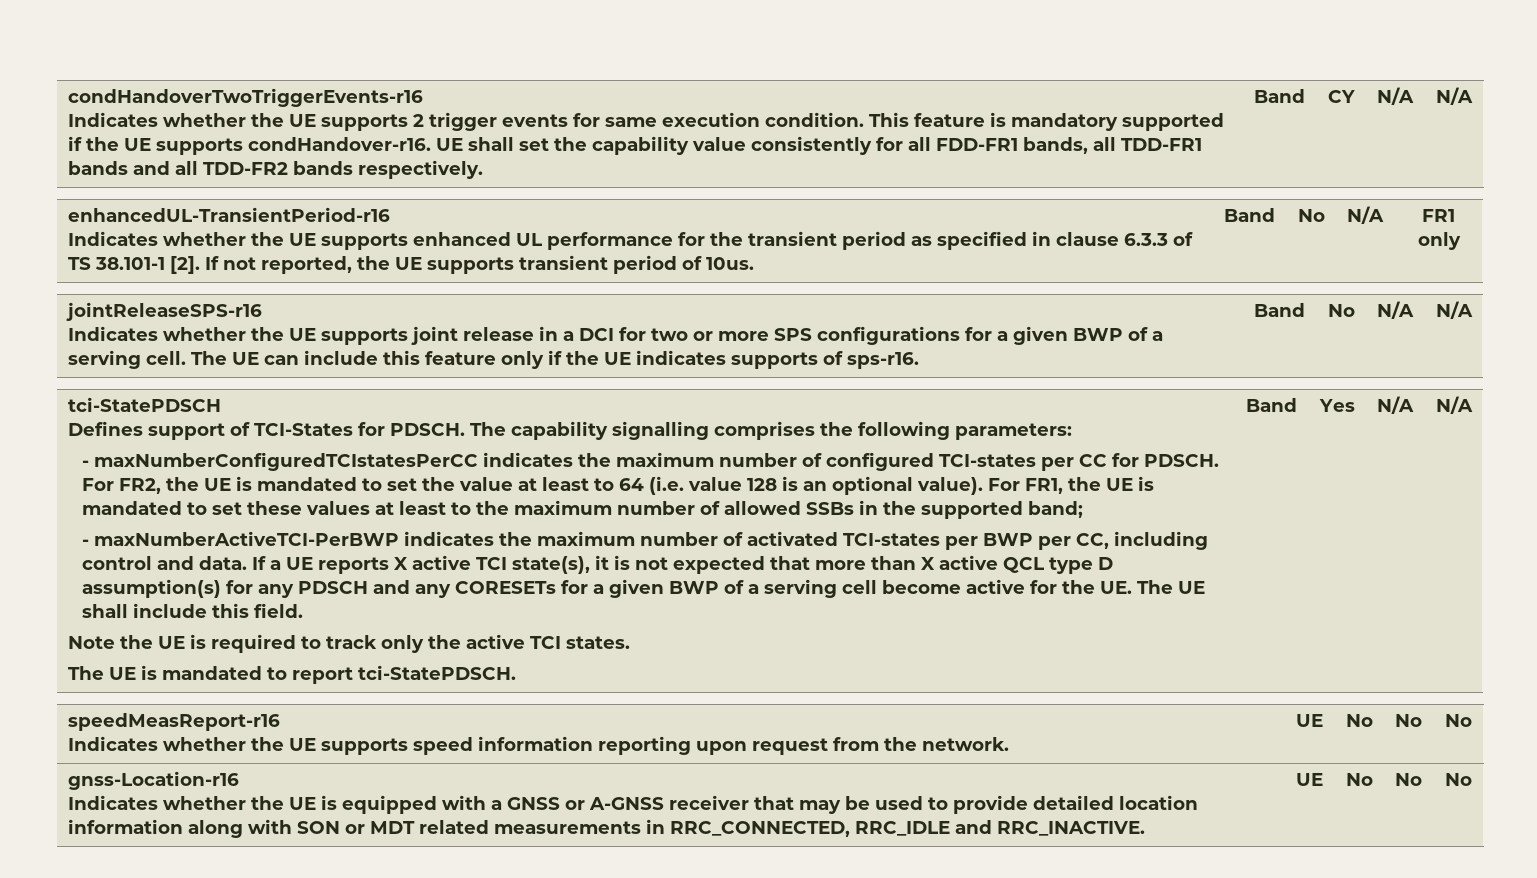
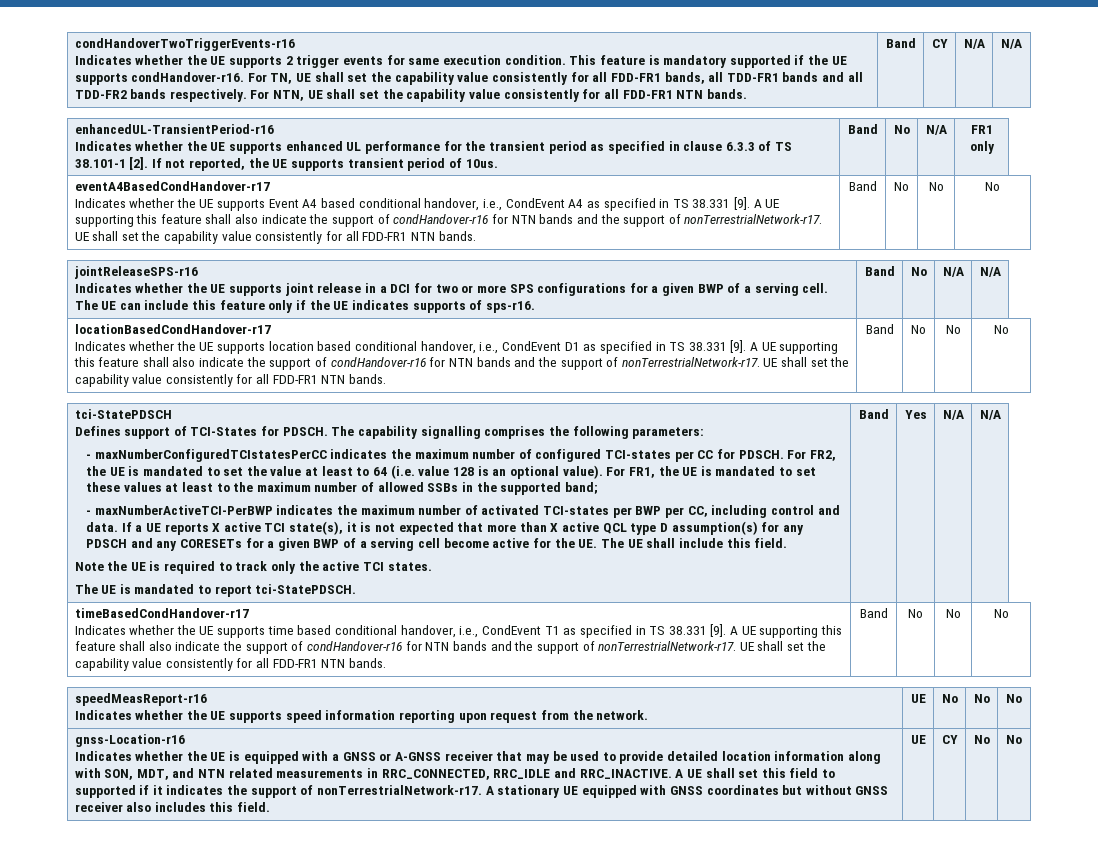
(431, 144) none -> [247,73,293,84] For TN,
(483, 169) none -> [250,89,747,102] For NTN, UE shall set the capability value consistently for all FDD-FR1 NTN bands.
(1461, 241) none -> [74,181,270,191] [74,197,780,211] [74,214,823,227] [74,231,476,244] [848,181,877,191] [894,182,909,191] [928,182,944,191] [985,182,1000,191] // eventA4BasedCondHandover-r17 // Indicates whether the UE supports Event A4 based conditional handover, i.e., CondEvent A4 as specified in TS 38.331 [9]. A UE supporting this feature shall also indicate the support of condHandover-r16 for NTN bands and the support of nonTerrestrialNetwork-r17. UE shall set the capability value consistently for all FDD-FR1 NTN bands. | Band | No | No | No
(1473, 310) none -> [74,324,271,334] [74,340,839,354] [73,357,850,370] [74,374,387,387] [865,324,894,334] [911,325,926,334] [945,325,961,334] [993,325,1009,334] // locationBasedCondHandover-r17 // Indicates whether the UE supports location based conditional handover, i.e., CondEvent D1 as specified in TS 38.331 [9]. A UE supporting this feature shall also indicate the support of condHandover-r16 for NTN bands and the support of nonTerrestrialNetwork-r17. UE shall set the capability value consistently for all FDD-FR1 NTN bands. | Band | No | No | No
(1473, 405) none -> [74,608,249,618] [74,624,843,638] [74,641,826,654] [74,658,387,671] [859,608,888,618] [908,609,923,618] [945,609,961,618] [993,609,1009,618] // timeBasedCondHandover-r17 // Indicates whether the UE supports time based conditional handover, i.e., CondEvent T1 as specified in TS 38.331 [9]. A UE supporting this feature shall also indicate the support of condHandover-r16 for NTN bands and the support of nonTerrestrialNetwork-r17. UE shall set the capability value consistently for all FDD-FR1 NTN bands. | Band | No | No | No
[296,821,415,834] SON or MDT -> [104,768,226,780] SON, MDT, and NTN
[1296,773,1323,786] [1345,773,1373,786] [1395,773,1422,786] [1445,773,1472,786] | UE | No | No | No -> [675,768,836,778] [74,785,889,798] [74,802,271,812] [910,735,926,744] [941,735,958,744] [973,735,990,744] [1006,735,1022,744] A UE shall set this field to supported if it indicates the support of nonTerrestrialNetwork-r17. A stationary UE equipped with GNSS coordinates but without GNSS receiver also includes this field. | UE | CY | No | No

